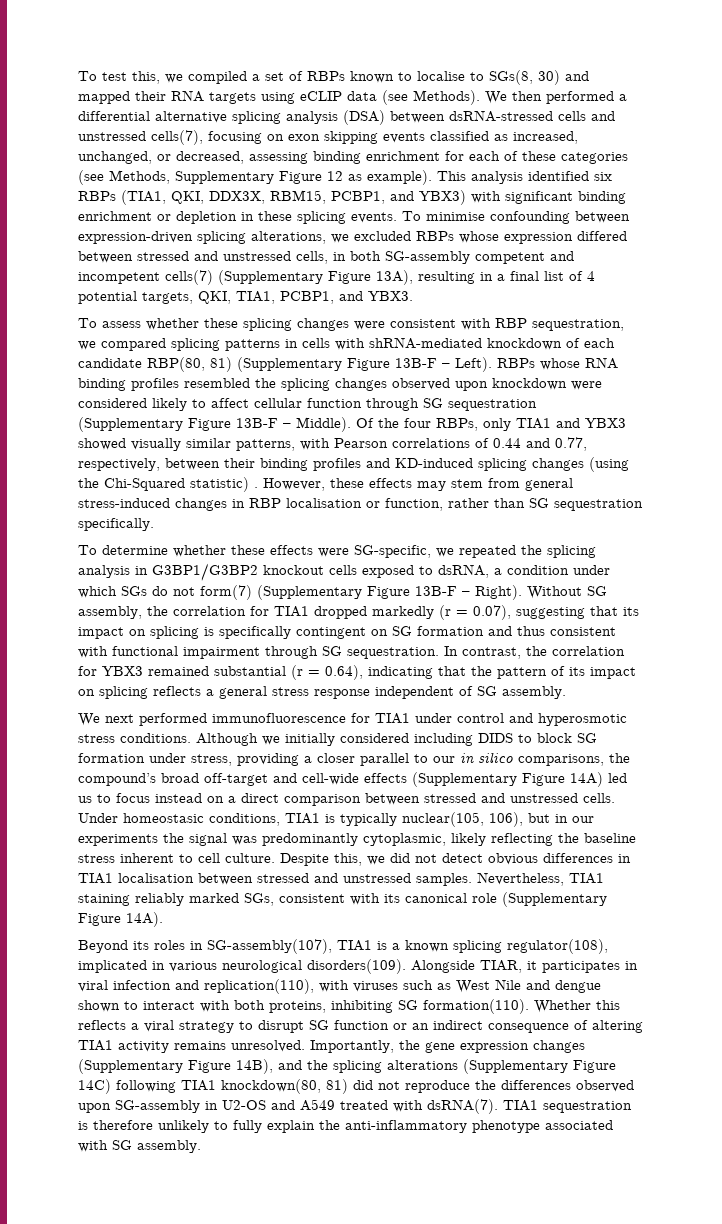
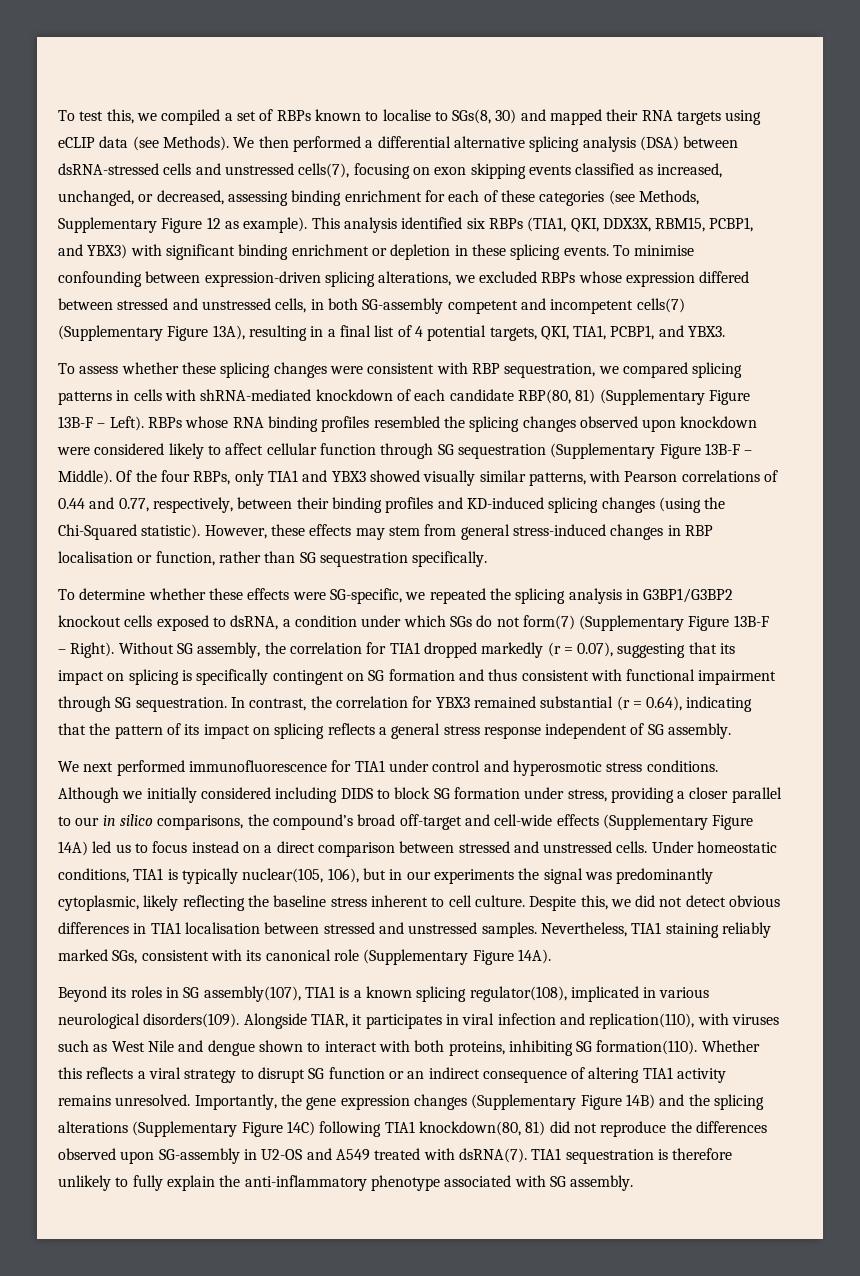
[190,477,258,492] statistic) . -> [141,524,201,539] statistic).
[123,813,204,823] homeostasic -> [697,841,778,853] homeostatic
[207,939,332,954] SG-assembly(107), -> [183,986,301,1002] SG assembly(107),
[236,1059,273,1074] 14B), -> [625,1094,655,1109] 14B)

